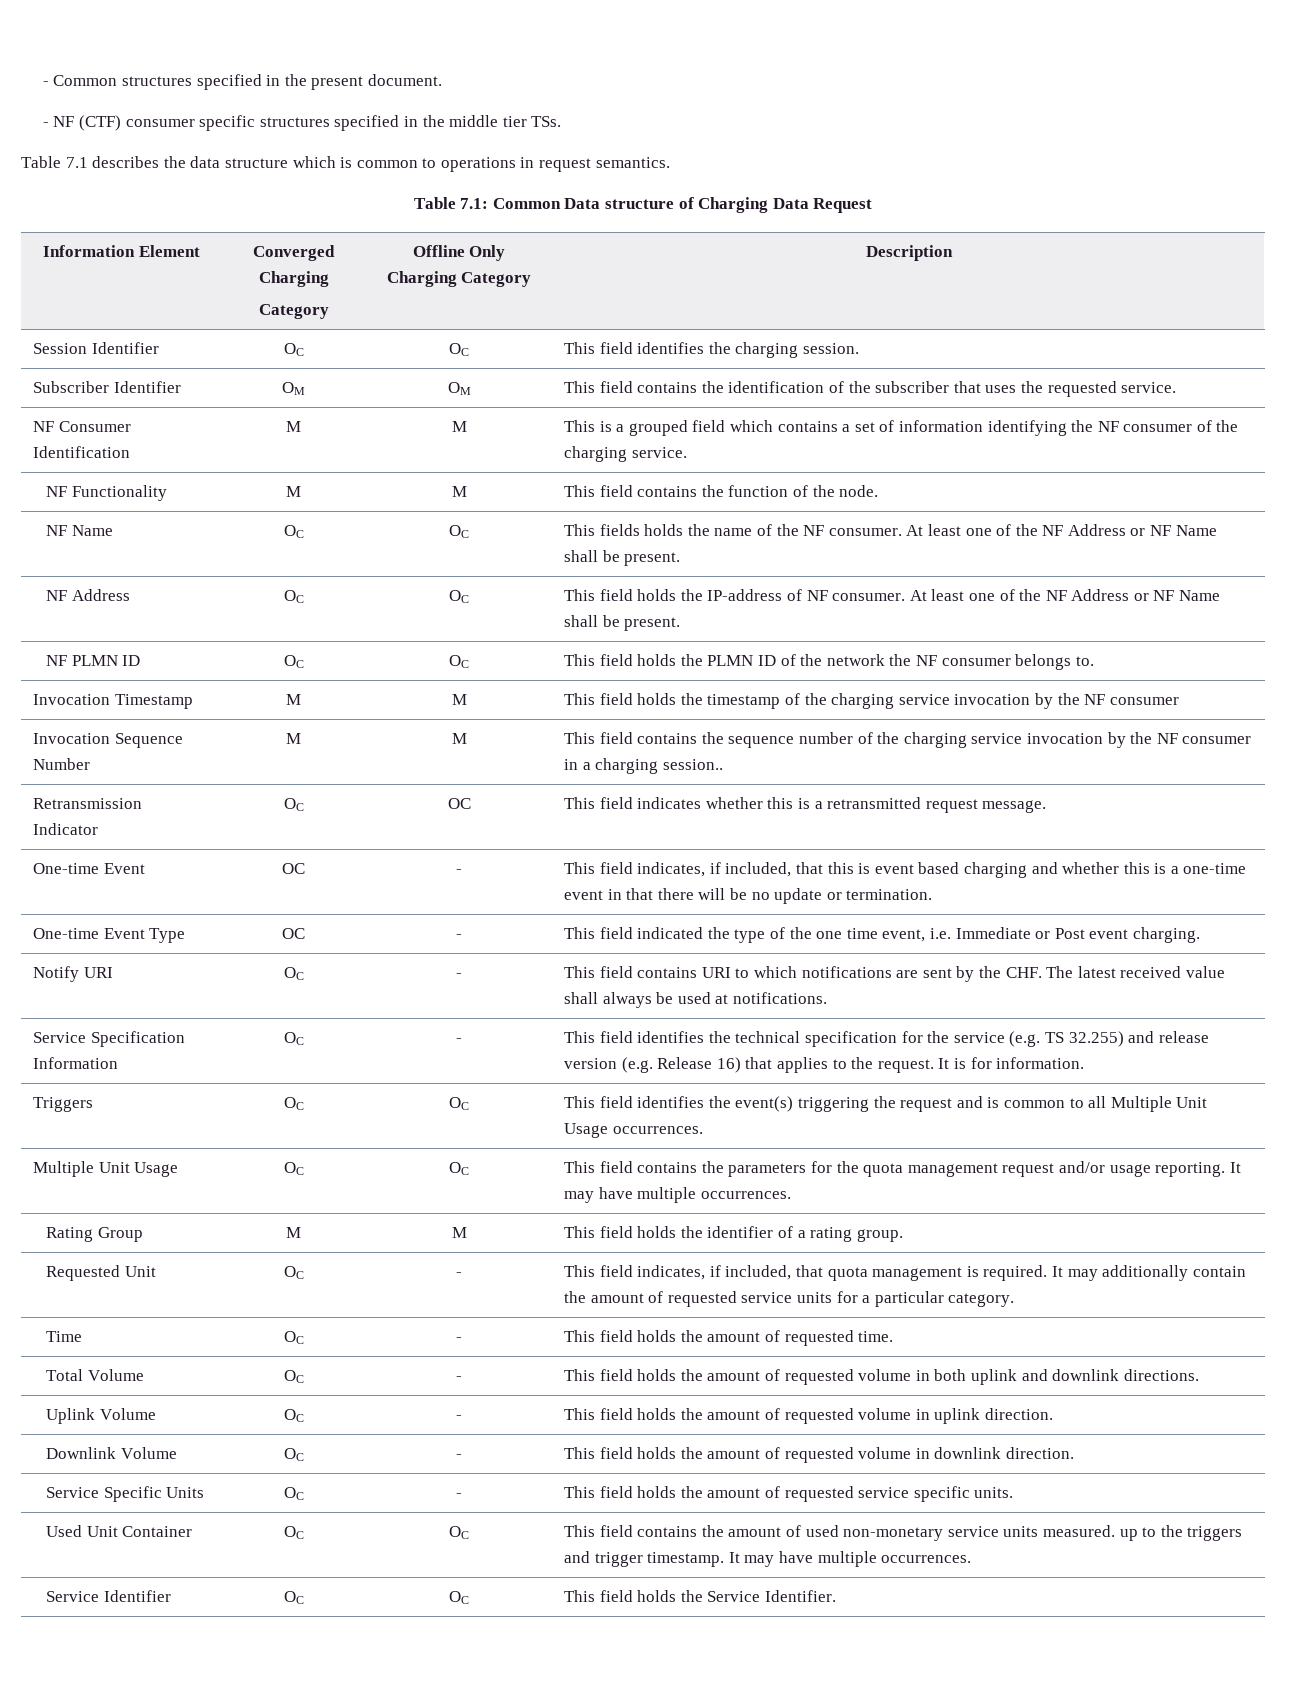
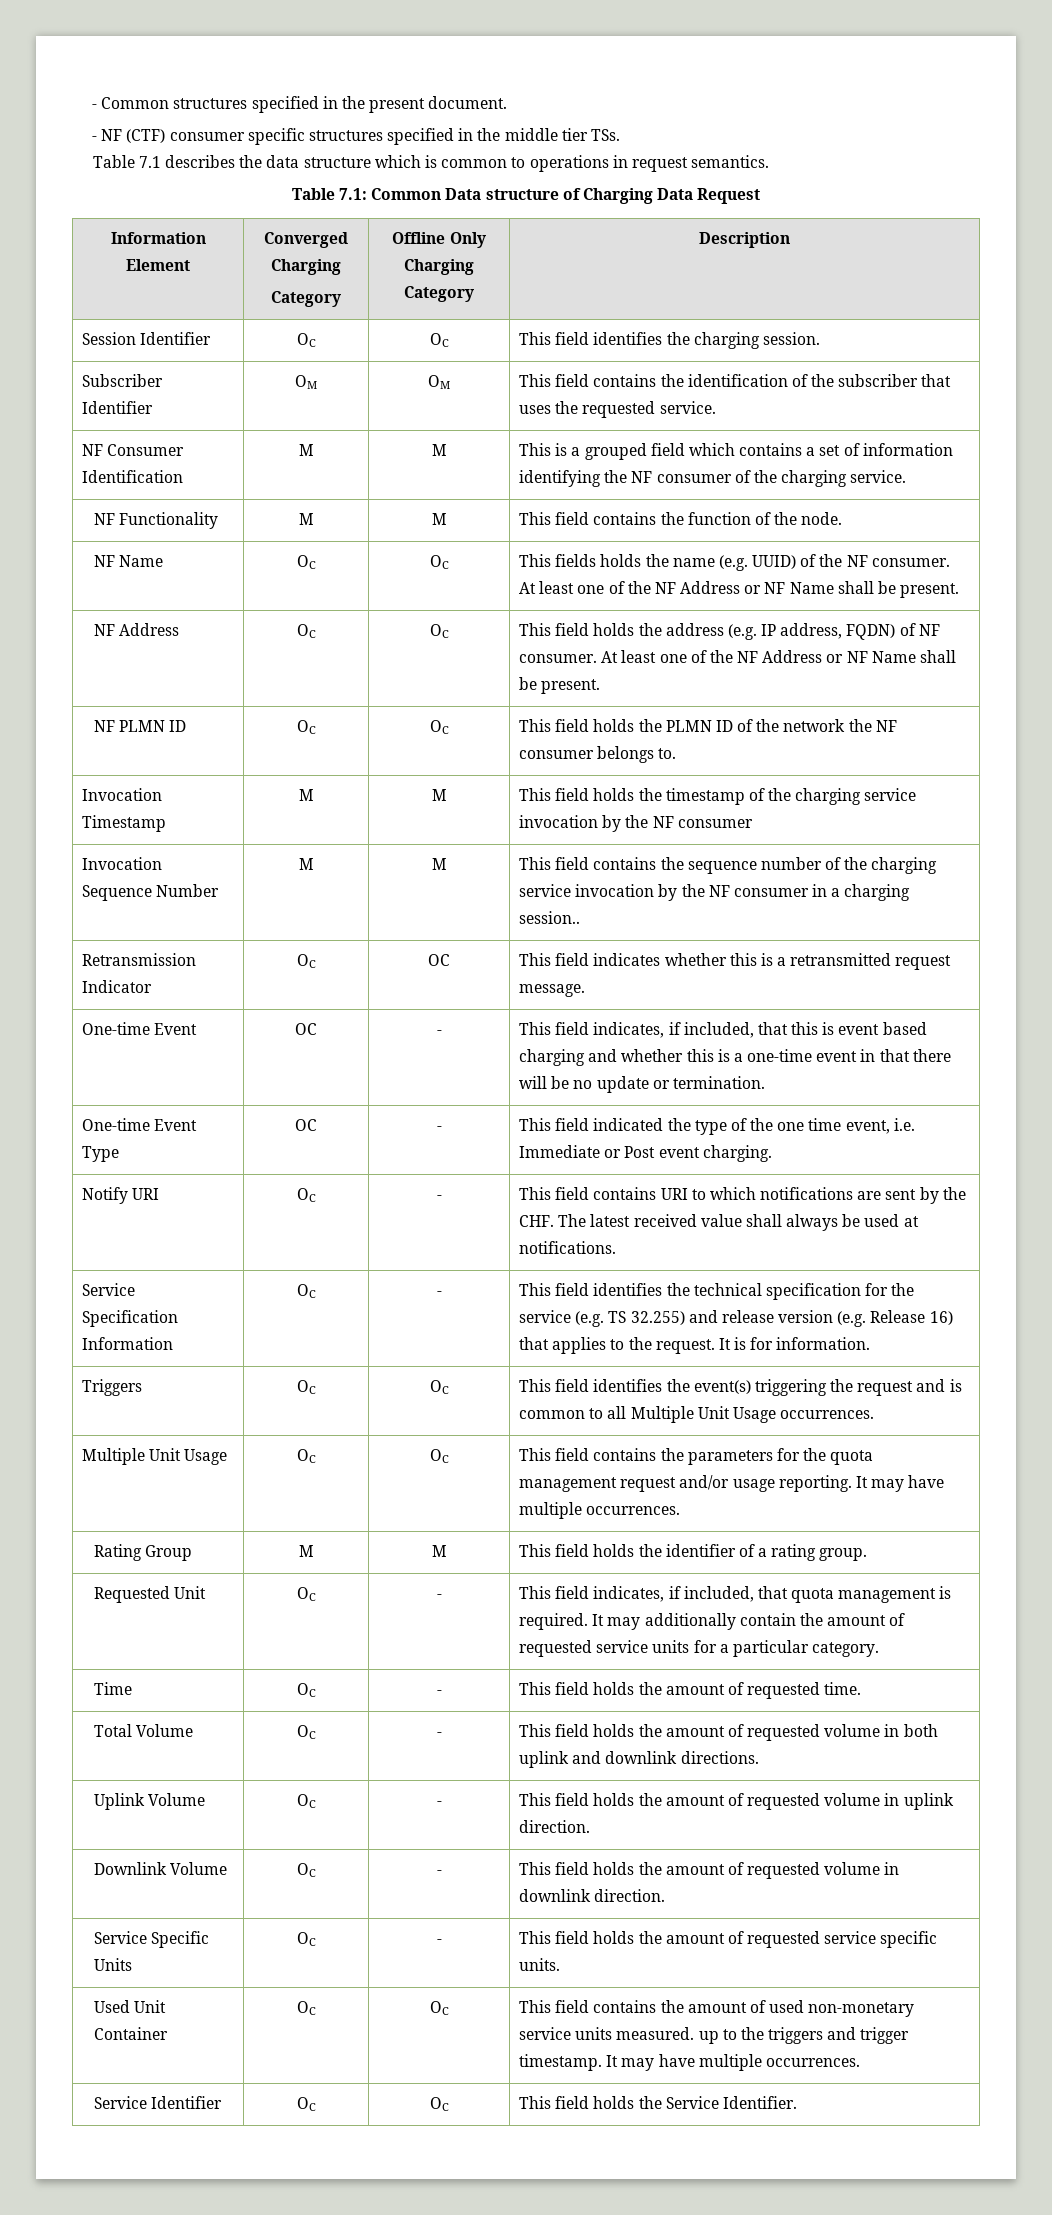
(753, 532) none -> [718,555,797,571] (e.g. UUID)
[707,589,783,601] IP-address -> [665,623,896,640] address (e.g. IP address, FQDN)

